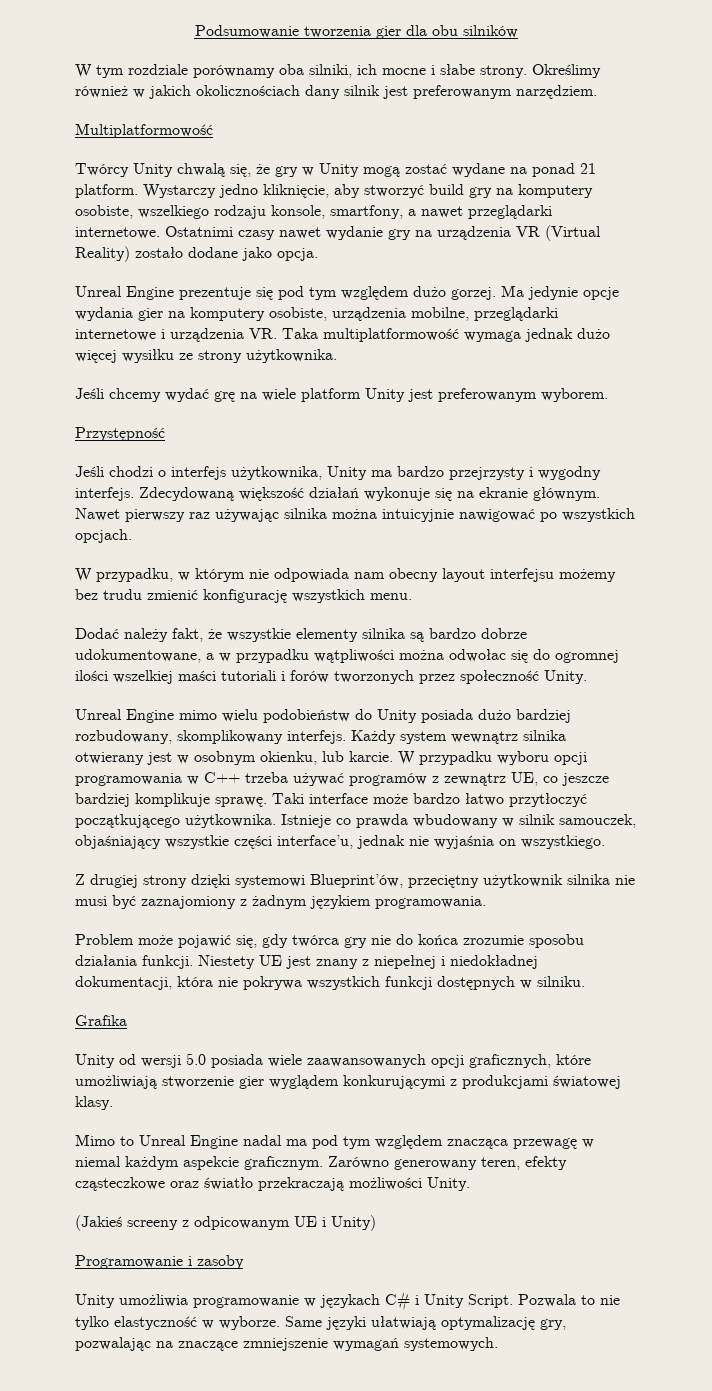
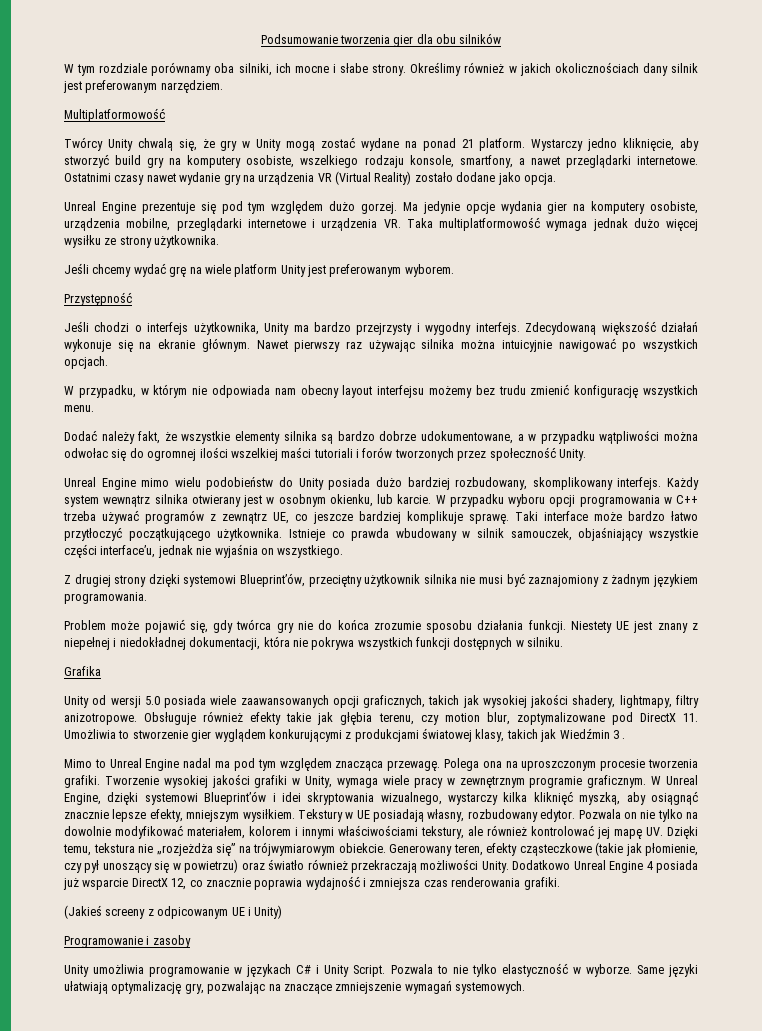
[556,1054,591,1065] [75,1075,157,1089] które umożliwiają -> [428,694,699,708] [64,711,698,725] [64,729,130,739] takich jak wysokiej jakości shadery, lightmapy, filtry anizotropowe. Obsługuje również efekty takie jak głębia terenu, czy motion blur, zoptymalizowane pod DirectX 11. Umożliwia to
[75,1096,113,1110] klasy. -> [475,729,626,742] klasy, takich jak Wiedźmin 3 .
[513,1138,594,1149] [75,1156,567,1170] [75,1177,165,1191] przewagę w niemal każdym aspekcie graficznym. Zarówno generowany teren, efekty cząsteczkowe -> [387,758,698,771] [64,774,699,788] [64,791,698,805] [64,809,698,822] [64,825,698,839] [63,842,698,856] [64,859,239,873] przewagę. Polega ona na uproszczonym procesie tworzenia grafiki. Tworzenie wysokiej jakości grafiki w Unity, wymaga wiele pracy w zewnętrznym programie graficznym. W Unreal Engine, dzięki systemowi Blueprint’ów i idei skryptowania wizualnego, wystarczy kilka kliknięć myszką, aby osiągnąć znacznie lepsze efekty, mniejszym wysiłkiem. Tekstury w UE posiadają własny, rozbudowany edytor. Pozwala on nie tylko na dowolnie modyfikować materiałem, kolorem i innymi właściwościami tekstury, ale również kontrolować jej mapę UV. Dzięki temu, tekstura nie „rozjeżdża się” na trójwymiarowym obiekcie. Generowany teren, efekty cząsteczkowe (takie jak płomienie, czy pył unoszący się w powietrzu)
(253, 1183) none -> [307,859,348,870] również
(470, 1184) none -> [512,860,698,873] [63,876,560,890] Dodatkowo Unreal Engine 4 posiada już wsparcie DirectX 12, co znacznie poprawia wydajność i zmniejsza czas renderowania grafiki.

